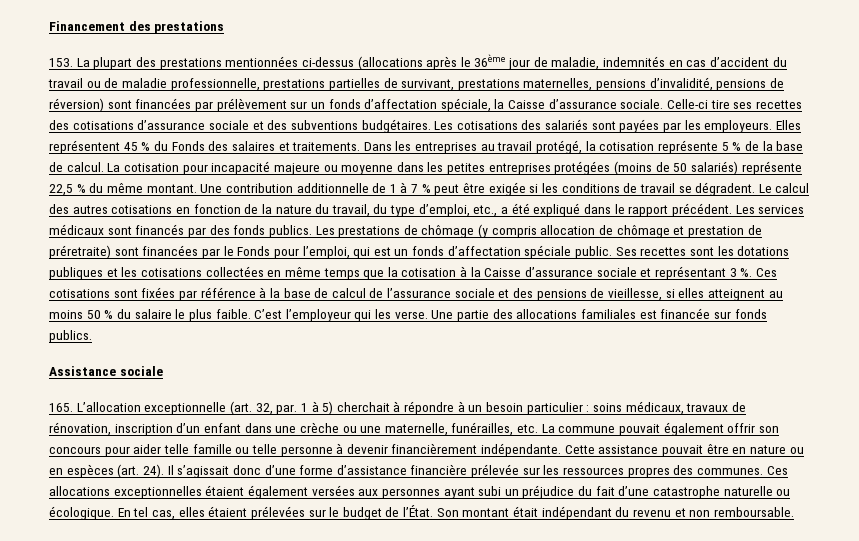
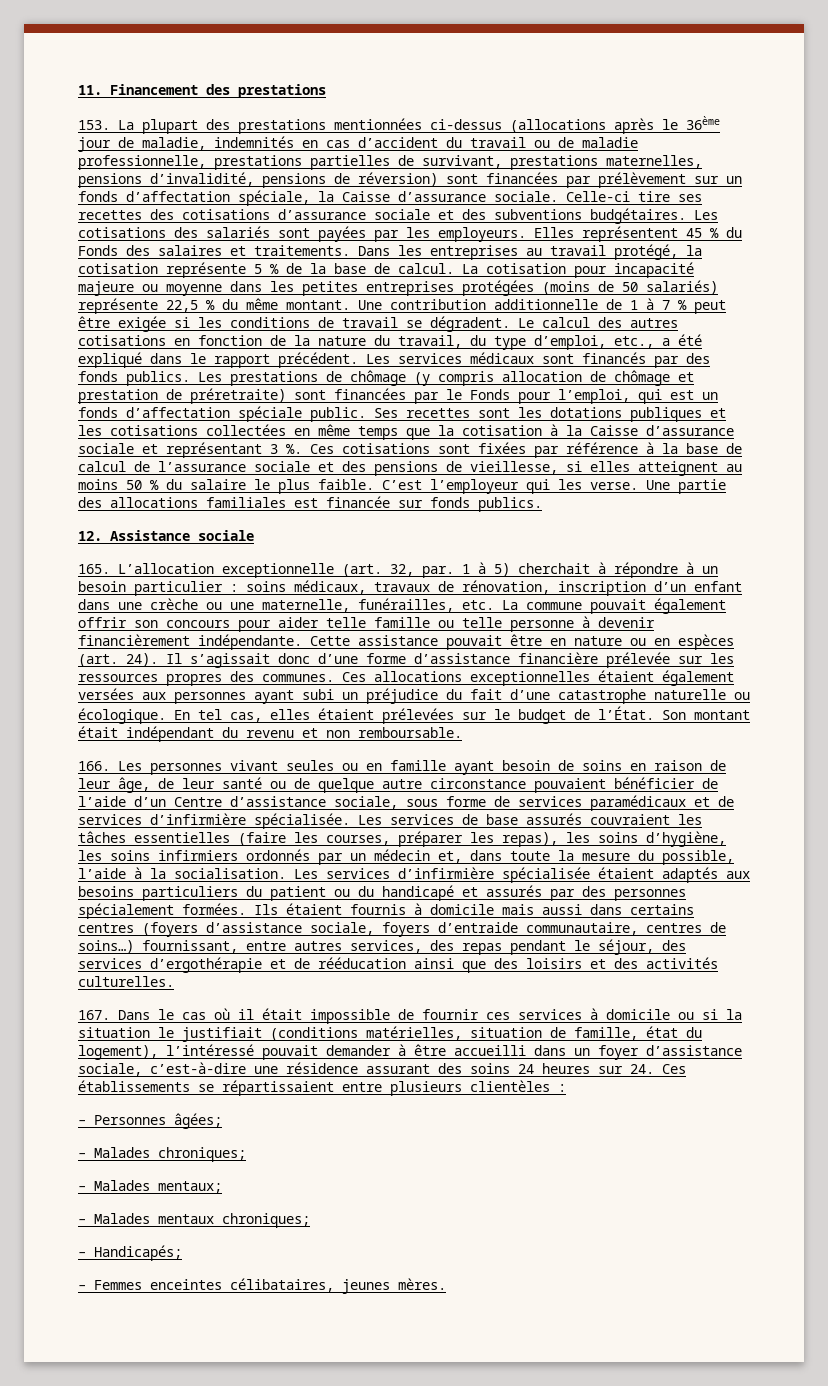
(49, 26) none -> [78,85,102,95] 11.
(92, 336) none -> [78,531,102,541] 12.
(794, 512) none -> [78,760,726,775] [78,777,718,793] [78,795,734,811] [78,813,702,829] [78,831,726,847] [78,849,734,865] [78,867,750,883] [78,885,686,901] [78,903,694,919] [78,922,726,937] [78,939,686,955] [78,957,718,973] [78,976,174,987] [78,1008,742,1024] [78,1026,702,1042] [78,1044,742,1060] [78,1062,686,1076] [78,1080,566,1096] [78,1113,222,1129] [78,1147,246,1162] [78,1180,222,1193] [78,1213,310,1228] [78,1245,182,1261] [78,1278,446,1294] // 166. Les personnes vivant seules ou en famille ayant besoin de soins en raison de leur âge, de leur santé ou de quelque autre circonstance pouvaient bénéficier de l’aide d’un Centre d’assistance sociale, sous forme de services paramédicaux et de services d’infirmière spécialisée. Les services de base assurés couvraient les tâches essentielles (faire les courses, préparer les repas), les soins d’hygiène, les soins infirmiers ordonnés par un médecin et, dans toute la mesure du possible, l’aide à la socialisation. Les services d’infirmière spécialisée étaient adaptés aux besoins particuliers du patient ou du handicapé et assurés par des personnes spécialement formées. Ils étaient fournis à domicile mais aussi dans certains centres (foyers d’assistance sociale, foyers d’entraide communautaire, centres de soins…) fournissant, entre autres services, des repas pendant le séjour, des services d’ergothérapie et de rééducation ainsi que des loisirs et des activités culturelles. // 167. Dans le cas où il était impossible de fournir ces services à domicile ou si la situation le justifiait (conditions matérielles, situation de famille, état du logement), l’intéressé pouvait demander à être accueilli dans un foyer d’assistance sociale, c’est-à-dire une résidence assurant des soins 24 heures sur 24. Ces établissements se répartissaient entre plusieurs clientèles : // – Personnes âgées; // – Malades chroniques; // – Malades mentaux; // – Malades mentaux chroniques; // – Handicapés; // – Femmes enceintes célibataires, jeunes mères.

